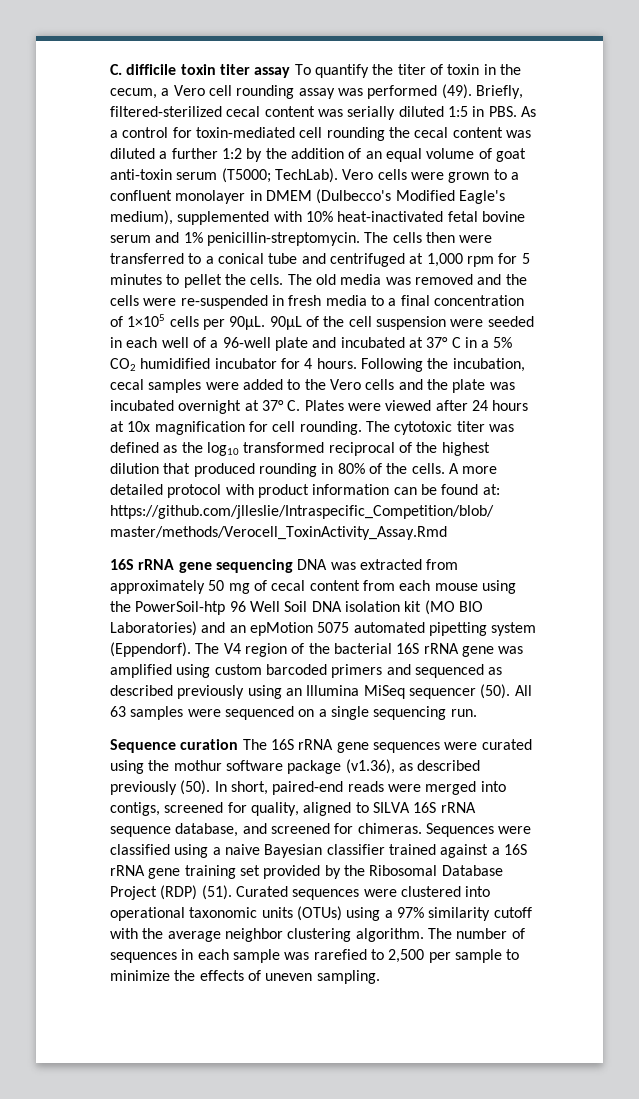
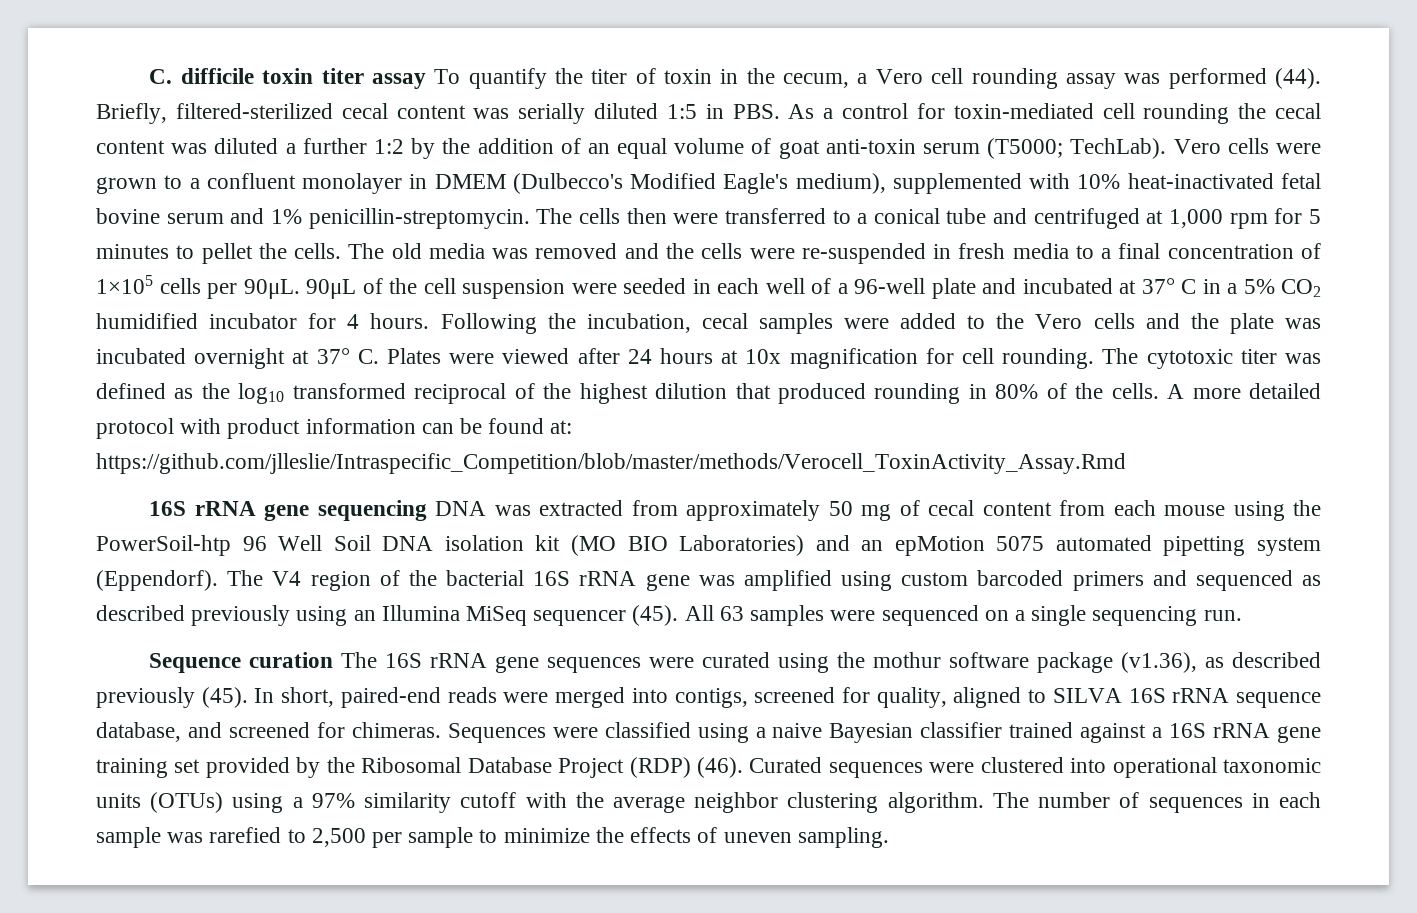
[441,84,472,99] (49). -> [1275,68,1322,89] (44).
[480,684,511,699] (50). -> [632,605,679,626] (45).
[180,780,211,795] (50). -> [201,687,248,708] (45).
[201,885,232,900] (51). -> [696,757,743,778] (46).

